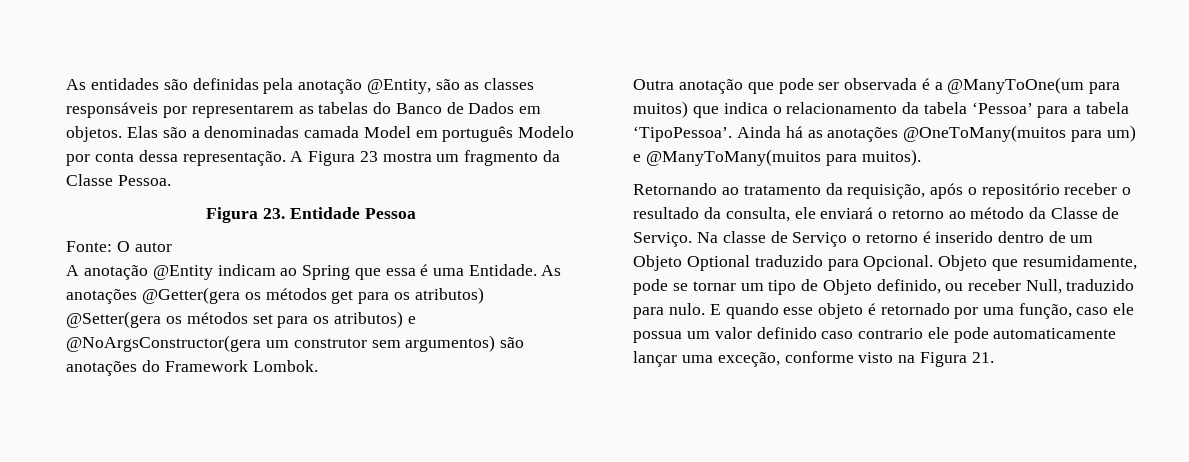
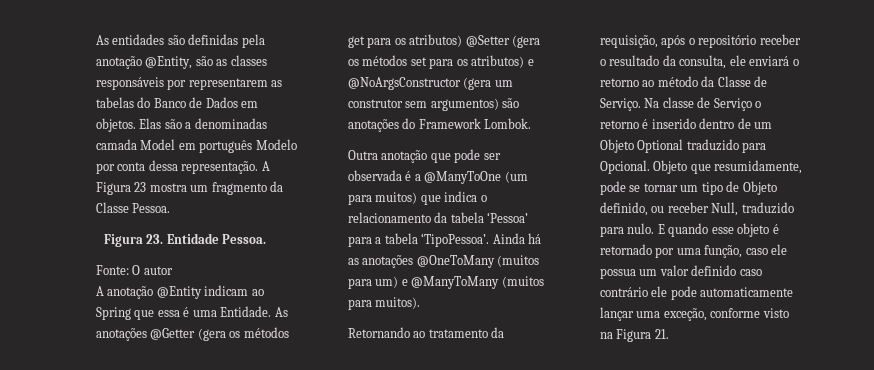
[364,208,416,219] Pessoa -> [222,234,267,244] Pessoa.
[142,287,241,304] @Getter(gera -> [150,328,226,341] @Getter (gera
[66,311,162,328] @Setter(gera -> [465,35,541,48] @Setter (gera
[66,335,262,352] @NoArgsConstructor(gera -> [347,77,492,90] @NoArgsConstructor (gera
[947,77,1085,94] @ManyToOne(um -> [424,171,528,184] @ManyToOne (um
[903,125,1067,142] @OneToMany(muitos -> [416,255,540,268] @OneToMany (muitos
[646,149,822,166] @ManyToMany(muitos -> [411,276,544,289] @ManyToMany (muitos
[858,328,924,339] contrario -> [599,287,648,297] contrário

